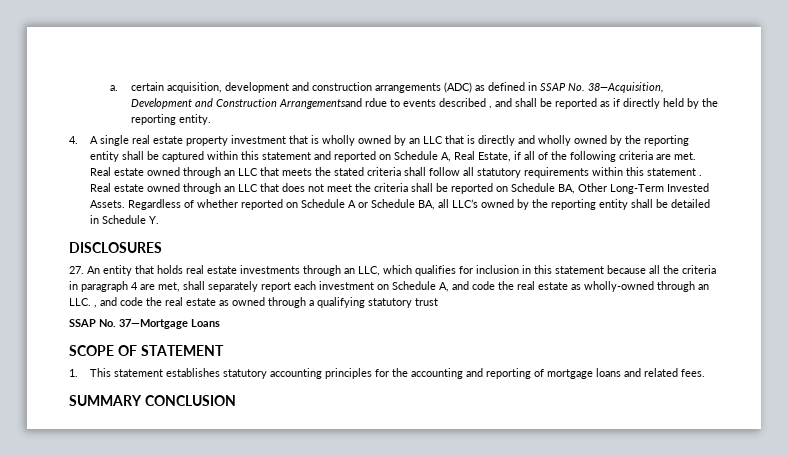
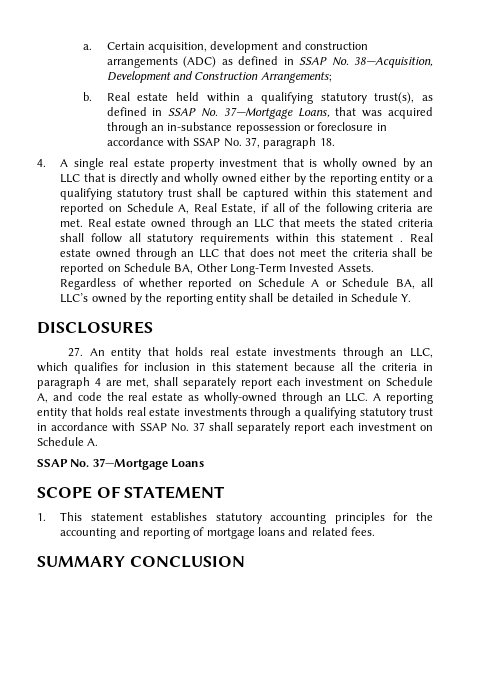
[131,82,165,91] certain -> [106,42,145,50] Certain
[279,98,719,109] [131,114,212,125] Arrangementsand rdue to events described , and shall be reported as if directly held by the reporting entity. -> [260,72,332,83] [83,92,434,104] [106,107,434,119] [106,122,387,134] [106,137,335,149] Arrangements; // b. Real estate held within a qualifying statutory trust(s), as defined in SSAP No. 37—Mortgage Loans, that was acquired through an in-substance repossession or foreclosure in accordance with SSAP No. 37, paragraph 18.
[609,135,689,146] [89,151,119,162] by the reporting entity -> [260,173,434,185] [60,188,193,200] either by the reporting entity or a qualifying statutory trust
[94,297,265,308] , and code the real estate as owned -> [373,393,433,404] [37,407,247,419] A reporting entity that holds real estate investments
(438, 302) none -> [37,422,434,434] [37,437,99,446] in accordance with SSAP No. 37 shall separately report each investment on Schedule A.

